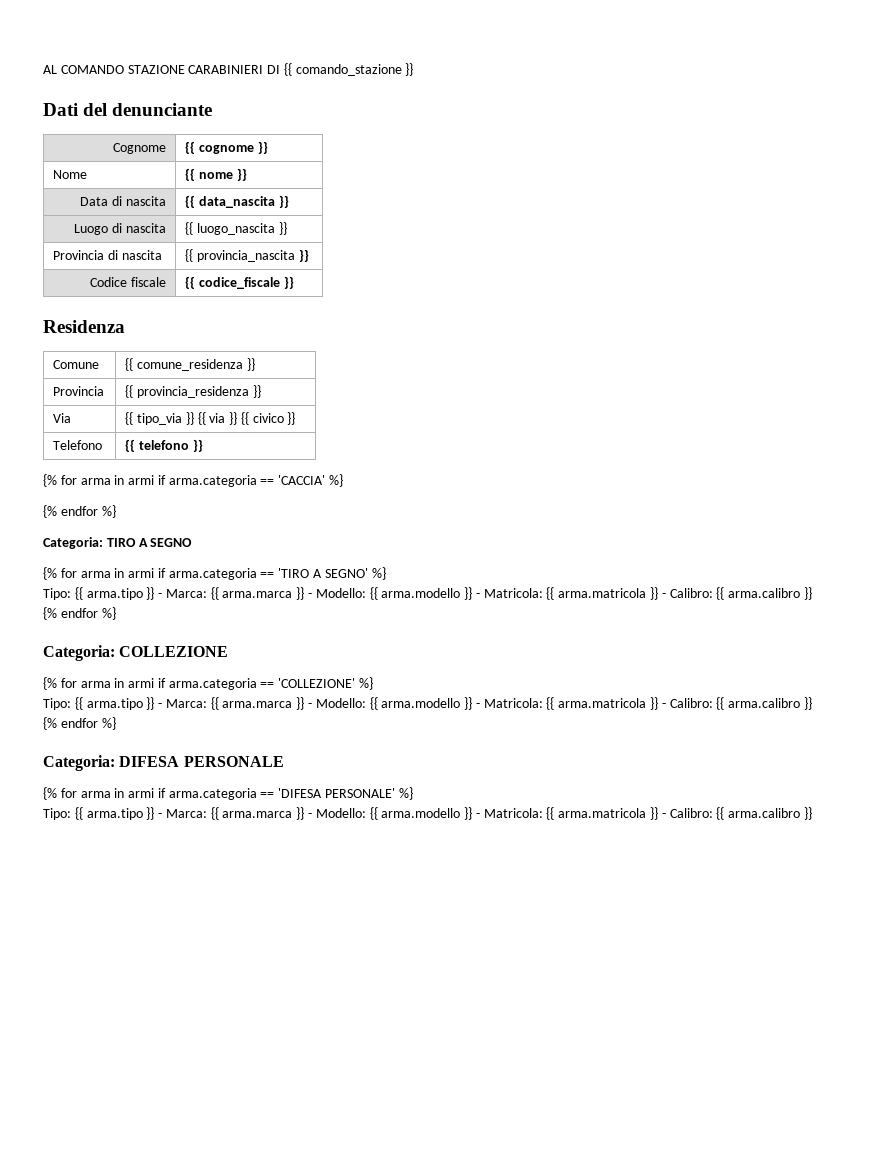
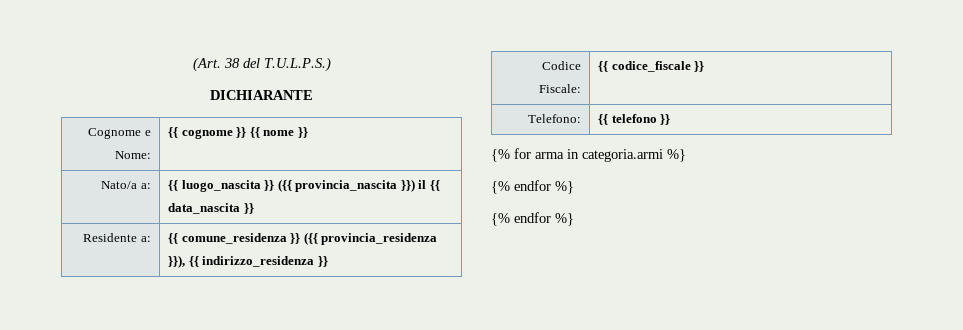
[43,63,414,76] [43,103,213,116] AL COMANDO STAZIONE CARABINIERI DI {{ comando_stazione }} // Dati del denunciante -> [192,57,331,72] [210,90,313,100] (Art. 38 del T.U.L.P.S.) // DICHIARANTE
(166, 148) none -> [144,130,151,136] [114,151,151,159] e Nome:
[53,170,88,179] // Nome | -> (247, 132) none
[80,196,166,206] Data di nascita | -> [101,181,151,189] [168,179,427,192] Nato/a a: | {{ luogo_nascita }} ({{ provincia_nascita }}) il
[74,223,166,235] [185,222,287,235] [53,250,162,260] [185,249,295,262] Luogo di nascita | {{ luogo_nascita }} // Provincia di nascita | {{ provincia_nascita -> [83,233,151,242] [168,232,438,245] [168,255,315,268] Residente a: | {{ comune_residenza }} ({{ provincia_residenza }}), {{ indirizzo_residenza
[130,277,166,287] fiscale -> [538,84,581,93] Fiscale:
[43,320,125,333] [53,360,100,369] [125,358,255,371] [53,386,105,396] [125,385,261,398] [53,413,72,423] [125,412,296,425] [53,440,103,450] // Residenza // Comune | {{ comune_residenza }} // Provincia | {{ provincia_residenza }} // Via | {{ tipo_via }} {{ via }} {{ civico }} // Telefono -> [527,114,581,123] // Telefono:
[128,475,326,487] armi if arma.categoria == 'CACCIA' -> [582,149,663,162] categoria.armi
[43,537,193,549] [43,567,386,580] [43,587,812,600] [43,607,116,620] [43,645,229,661] [43,677,374,690] [43,697,812,710] [43,717,116,730] [43,755,284,771] [43,787,413,800] [43,807,812,820] Categoria: TIRO A SEGNO // {% for arma in armi if arma.categoria == 'TIRO A SEGNO' %} // Tipo: {{ arma.tipo }} - Marca: {{ arma.marca }} - Modello: {{ arma.modello }} - Matricola: {{ arma.matricola }} - Calibro: {{ arma.calibro }} // {% endfor %} // Categoria: COLLEZIONE // {% for arma in armi if arma.categoria == 'COLLEZIONE' %} // Tipo: {{ arma.tipo }} - Marca: {{ arma.marca }} - Modello: {{ arma.modello }} - Matricola: {{ arma.matricola }} - Calibro: {{ arma.calibro }} // {% endfor %} // Categoria: DIFESA PERSONALE // {% for arma in armi if arma.categoria == 'DIFESA PERSONALE' %} // Tipo: {{ arma.tipo }} - Marca: {{ arma.marca }} - Modello: {{ arma.modello }} - Matricola: {{ arma.matricola }} - Calibro: {{ arma.calibro }} -> [491,212,574,226] {% endfor %}

